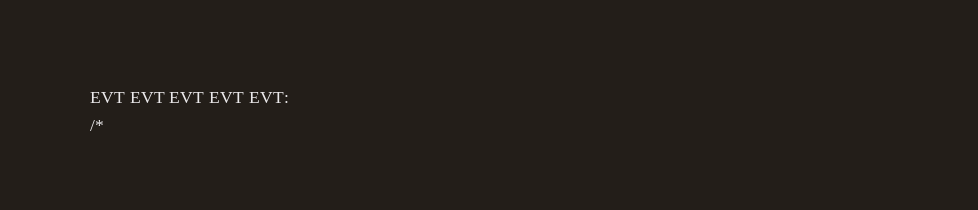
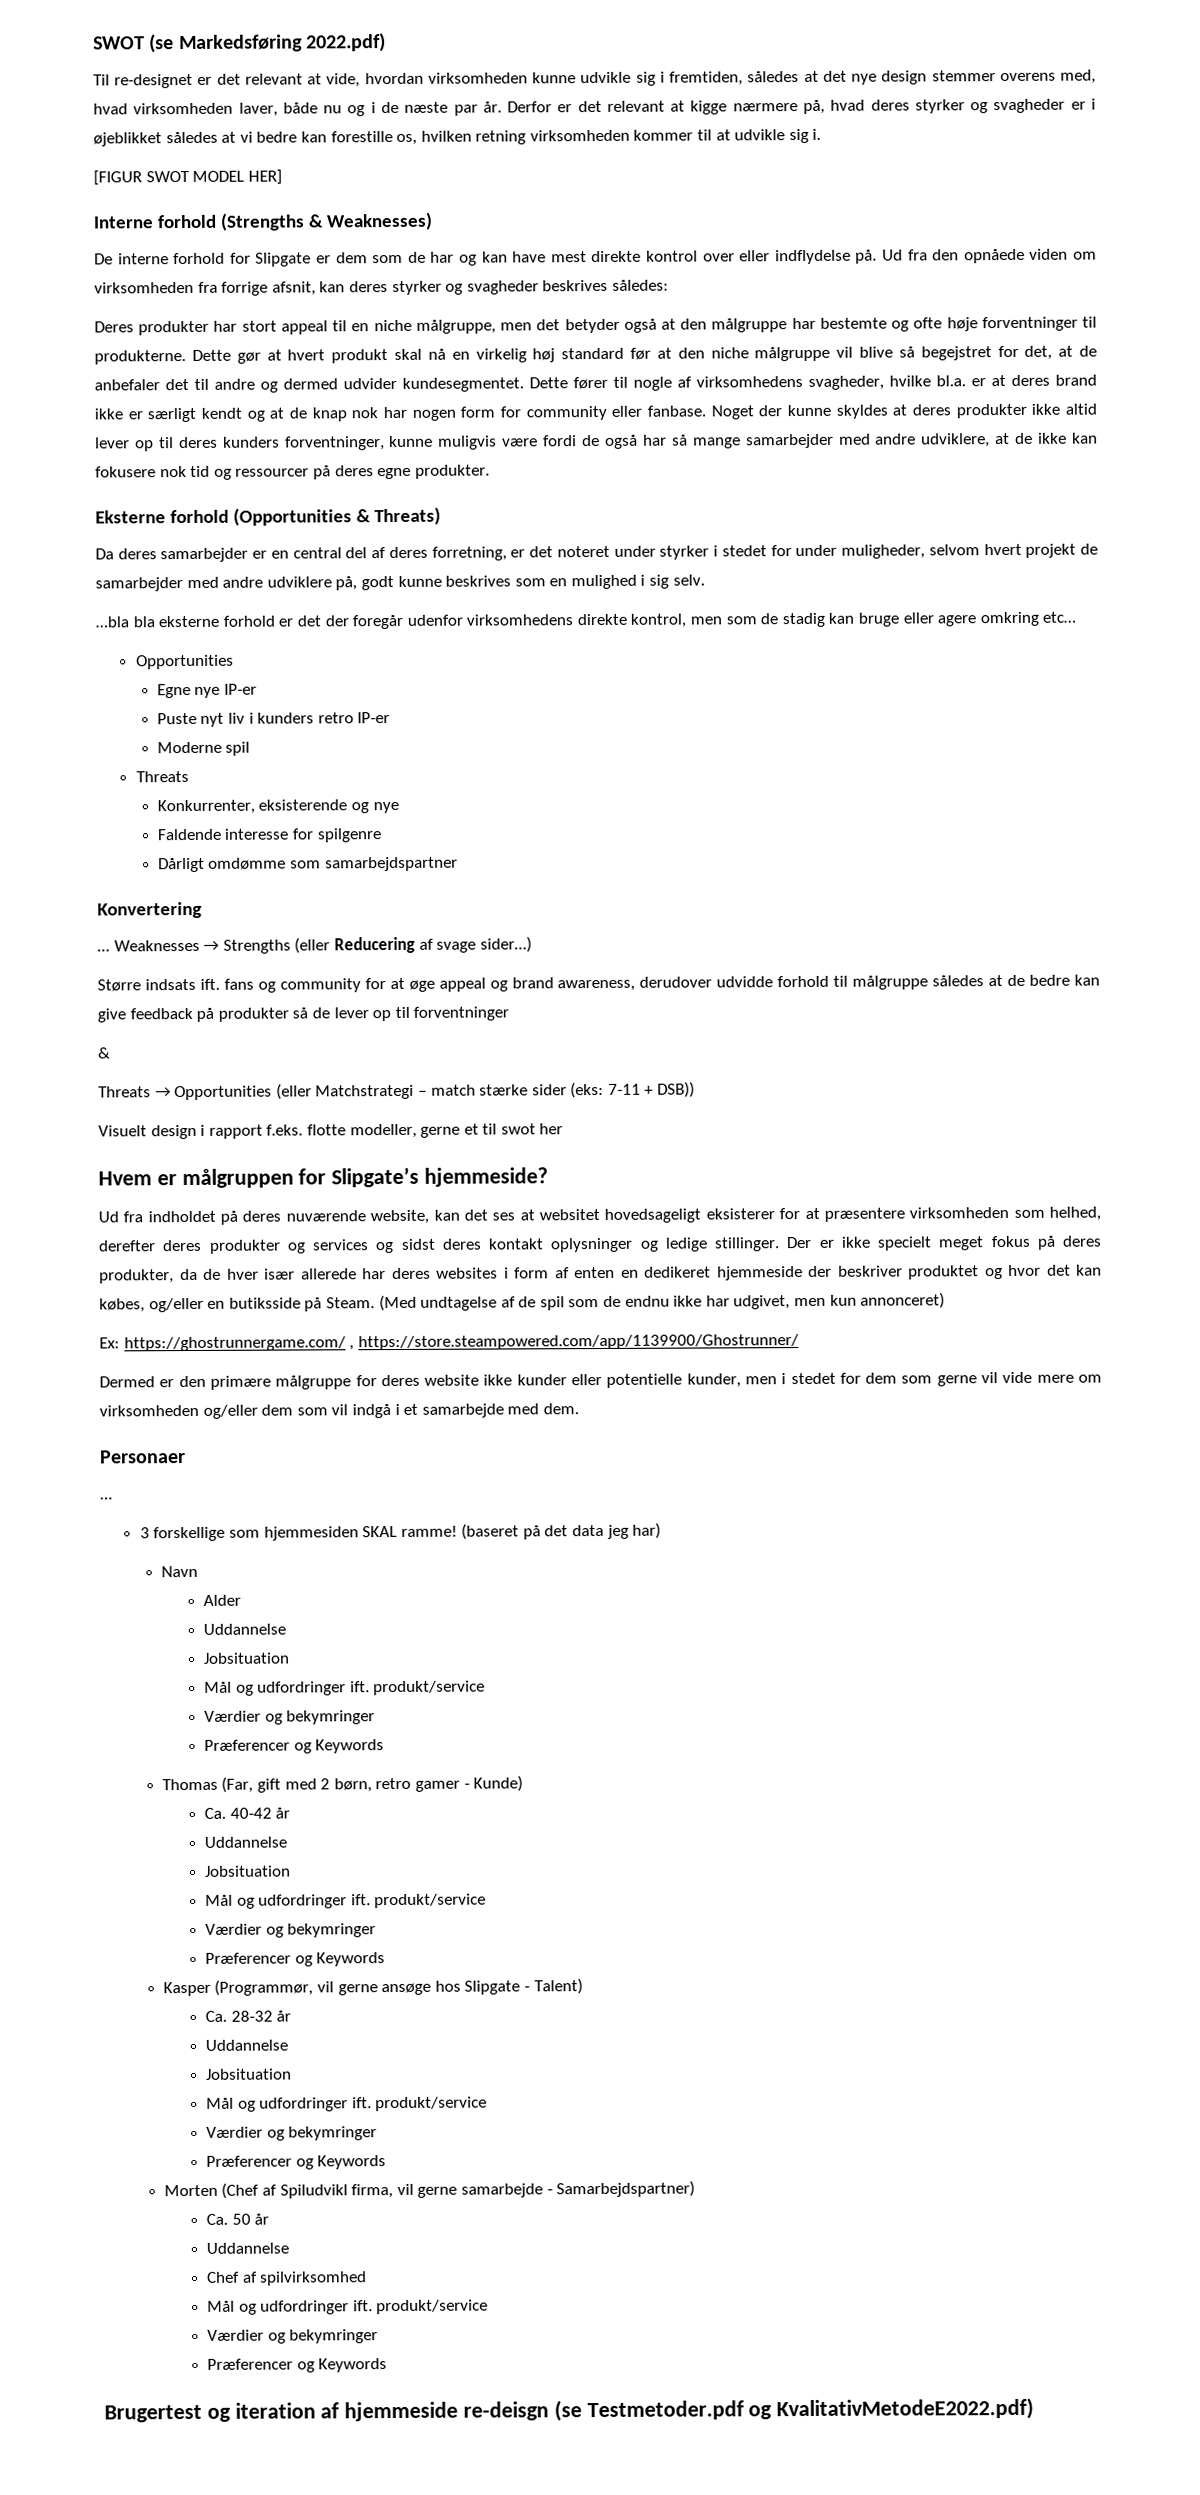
[90,92,289,103] [90,120,104,131] EVT EVT EVT EVT EVT: // /* -> [93,33,387,54] [93,69,1096,89] [93,98,1096,117] [93,128,822,147] [93,169,282,186] [93,211,433,231] [94,248,1098,267] [94,279,669,296] [94,316,1098,336] [94,345,1098,365] [94,374,1097,393] [94,403,1097,423] [95,432,1098,452] [95,464,490,480] [95,506,441,526] [95,543,1099,563] [95,574,705,592] [95,611,1077,630] [135,654,234,670] [156,683,257,699] [156,712,391,727] [156,741,251,756] [135,771,189,783] [156,799,399,815] [156,828,382,843] [157,856,458,873] [97,901,202,919] [97,936,532,954] [97,974,1101,993] [97,1006,510,1023] [98,1047,111,1059] [98,1081,696,1101] [98,1123,564,1140] [98,1167,549,1189] [98,1206,1101,1225] [98,1235,1102,1254] [99,1264,1102,1284] [99,1292,946,1313] [99,1334,799,1352] [99,1371,1103,1390] [99,1403,579,1419] [99,1450,186,1464] [100,1497,113,1500] [139,1522,662,1542] [160,1565,198,1578] [202,1594,241,1606] [202,1623,286,1635] [202,1652,290,1664] [203,1680,486,1696] [203,1710,376,1725] [203,1739,385,1754] [161,1775,524,1793] [203,1807,291,1819] [203,1836,287,1848] [204,1865,291,1877] [204,1893,487,1909] [204,1923,377,1938] [204,1952,386,1967] [162,1978,583,1997] [204,2010,292,2022] [204,2039,288,2051] [205,2068,292,2080] [205,2096,488,2112] [205,2126,378,2141] [205,2155,387,2170] [163,2180,696,2199] [205,2213,270,2225] [205,2242,289,2254] [206,2271,368,2286] [206,2299,489,2315] [206,2329,379,2344] [206,2358,388,2373] [104,2397,1035,2423] SWOT (se Markedsføring 2022.pdf) // Til re-designet er det relevant at vide, hvordan virksomheden kunne udvikle sig i fremtiden, således at det nye design stemmer overens med, hvad virksomheden laver, både nu og i de næste par år. Derfor er det relevant at kigge nærmere på, hvad deres styrker og svagheder er i øjeblikket således at vi bedre kan forestille os, hvilken retning virksomheden kommer til at udvikle sig i. // [FIGUR SWOT MODEL HER] // Interne forhold (Strengths & Weaknesses) // De interne forhold for Slipgate er dem som de har og kan have mest direkte kontrol over eller indflydelse på. Ud fra den opnåede viden om virksomheden fra forrige afsnit, kan deres styrker og svagheder beskrives således: // Deres produkter har stort appeal til en niche målgruppe, men det betyder også at den målgruppe har bestemte og ofte høje forventninger til produkterne. Dette gør at hvert produkt skal nå en virkelig høj standard før at den niche målgruppe vil blive så begejstret for det, at de anbefaler det til andre og dermed udvider kundesegmentet. Dette fører til nogle af virksomhedens svagheder, hvilke bl.a. er at deres brand ikke er særligt kendt og at de knap nok har nogen form for community eller fanbase. Noget der kunne skyldes at deres produkter ikke altid lever op til deres kunders forventninger, kunne muligvis være fordi de også har så mange samarbejder med andre udviklere, at de ikke kan fokusere nok tid og ressourcer på deres egne produkter. // Eksterne forhold (Opportunities & Threats) // Da deres samarbejder er en central del af deres forretning, er det noteret under styrker i stedet for under muligheder, selvom hvert projekt de samarbejder med andre udviklere på, godt kunne beskrives som en mulighed i sig selv. // …bla bla eksterne forhold er det der foregår udenfor virksomhedens direkte kontrol, men som de stadig kan bruge eller agere omkring etc… // Opportunities // Egne nye IP-er // Puste nyt liv i kunders retro IP-er // Moderne spil // Threats // Konkurrenter, eksisterende og nye // Faldende interesse for spilgenre // Dårligt omdømme som samarbejdspartner // Konvertering // … Weaknesses → Strengths (eller Reducering af svage sider…) // Større indsats ift. fans og community for at øge appeal og brand awareness, derudover udvidde forhold til målgruppe således at de bedre kan give feedback på produkter så de lever op til forventninger // & // Threats → Opportunities (eller Matchstrategi – match stærke sider (eks: 7-11 + DSB)) // Visuelt design i rapport f.eks. flotte modeller, gerne et til swot her // Hvem er målgruppen for Slipgate’s hjemmeside? // Ud fra indholdet på deres nuværende website, kan det ses at websitet hovedsageligt eksisterer for at præsentere virksomheden som helhed, derefter deres produkter og services og sidst deres kontakt oplysninger og ledige stillinger. Der er ikke specielt meget fokus på deres produkter, da de hver især allerede har deres websites i form af enten en dedikeret hjemmeside der beskriver produktet og hvor det kan købes, og/eller en butiksside på Steam. (Med undtagelse af de spil som de endnu ikke har udgivet, men kun annonceret) // Ex: https://ghostrunnergame.com/ , https://store.steampowered.com/app/1139900/Ghostrunner/ // Dermed er den primære målgruppe for deres website ikke kunder eller potentielle kunder, men i stedet for dem som gerne vil vide mere om virksomheden og/eller dem som vil indgå i et samarbejde med dem. // Personaer // … // 3 forskellige som hjemmesiden SKAL ramme! (baseret på det data jeg har) // Navn // Alder // Uddannelse // Jobsituation // Mål og udfordringer ift. produkt/service // Værdier og bekymringer // Præferencer og Keywords // Thomas (Far, gift med 2 børn, retro gamer - Kunde) // Ca. 40-42 år // Uddannelse // Jobsituation // Mål og udfordringer ift. produkt/service // Værdier og bekymringer // Præferencer og Keywords // Kasper (Programmør, vil gerne ansøge hos Slipgate - Talent) // Ca. 28-32 år // Uddannelse // Jobsituation // Mål og udfordringer ift. produkt/service // Værdier og bekymringer // Præferencer og Keywords // Morten (Chef af Spiludvikl firma, vil gerne samarbejde - Samarbejdspartner) // Ca. 50 år // Uddannelse // Chef af spilvirksomhed // Mål og udfordringer ift. produkt/service // Værdier og bekymringer // Præferencer og Keywords // Brugertest og iteration af hjemmeside re-deisgn (se Testmetoder.pdf og KvalitativMetodeE2022.pdf)

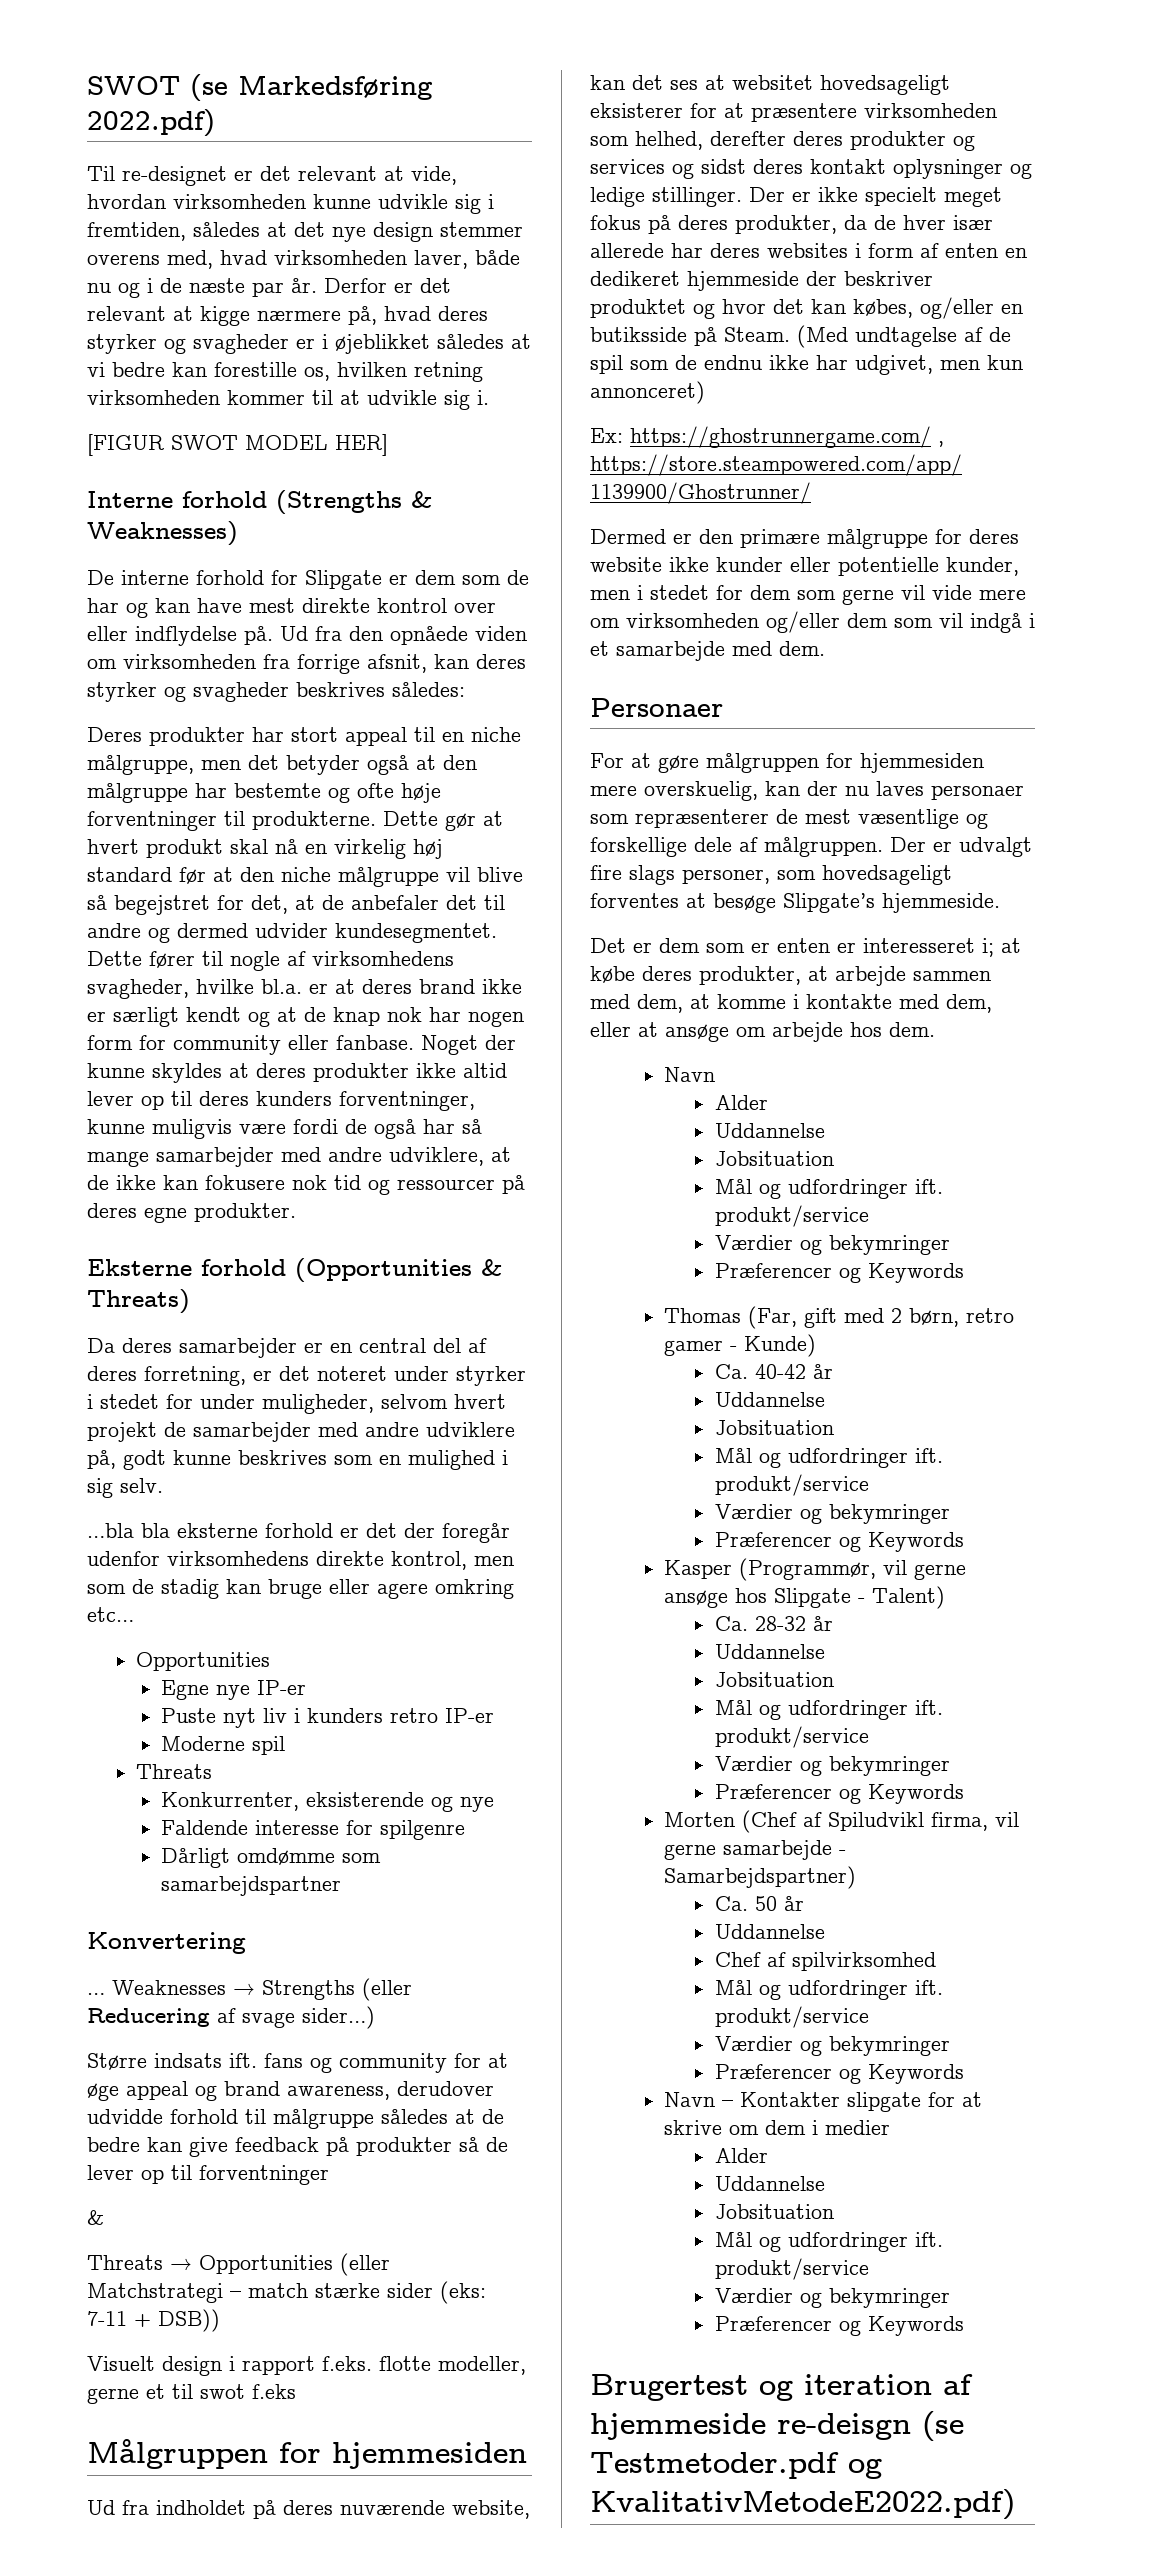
[539,1123,564,1135] [98,1167,549,1189] her // Hvem er målgruppen for Slipgate’s hjemmeside? -> [252,2384,296,2399] [87,2439,527,2469] f.eks // Målgruppen for hjemmesiden
[100,1497,113,1500] [139,1522,662,1542] … // 3 forskellige som hjemmesiden SKAL ramme! (baseret på det data jeg har) -> [590,753,984,773] [590,781,1024,801] [590,809,988,829] [590,837,1032,857] [590,865,952,885] [590,893,1000,913] [590,938,1021,957] [590,966,991,986] [590,994,992,1013] [590,1022,935,1042] For at gøre målgruppen for hjemmesiden mere overskuelig, kan der nu laves personaer som repræsenterer de mest væsentlige og forskellige dele af målgruppen. Der er udvalgt fire slags personer, som hovedsageligt forventes at besøge Slipgate’s hjemmeside. // Det er dem som er enten er interesseret i; at købe deres produkter, at arbejde sammen med dem, at komme i kontakte med dem, eller at ansøge om arbejde hos dem.
(388, 2365) none -> [664,2092,983,2112] [664,2120,891,2135] [714,2148,768,2163] [714,2176,825,2191] [714,2204,834,2219] [714,2232,943,2252] [714,2258,869,2280] [714,2288,950,2308] [714,2316,964,2336] // Navn – Kontakter slipgate for at skrive om dem i medier // Alder // Uddannelse // Jobsituation // Mål og udfordringer ift. produkt/service // Værdier og bekymringer // Præferencer og Keywords

